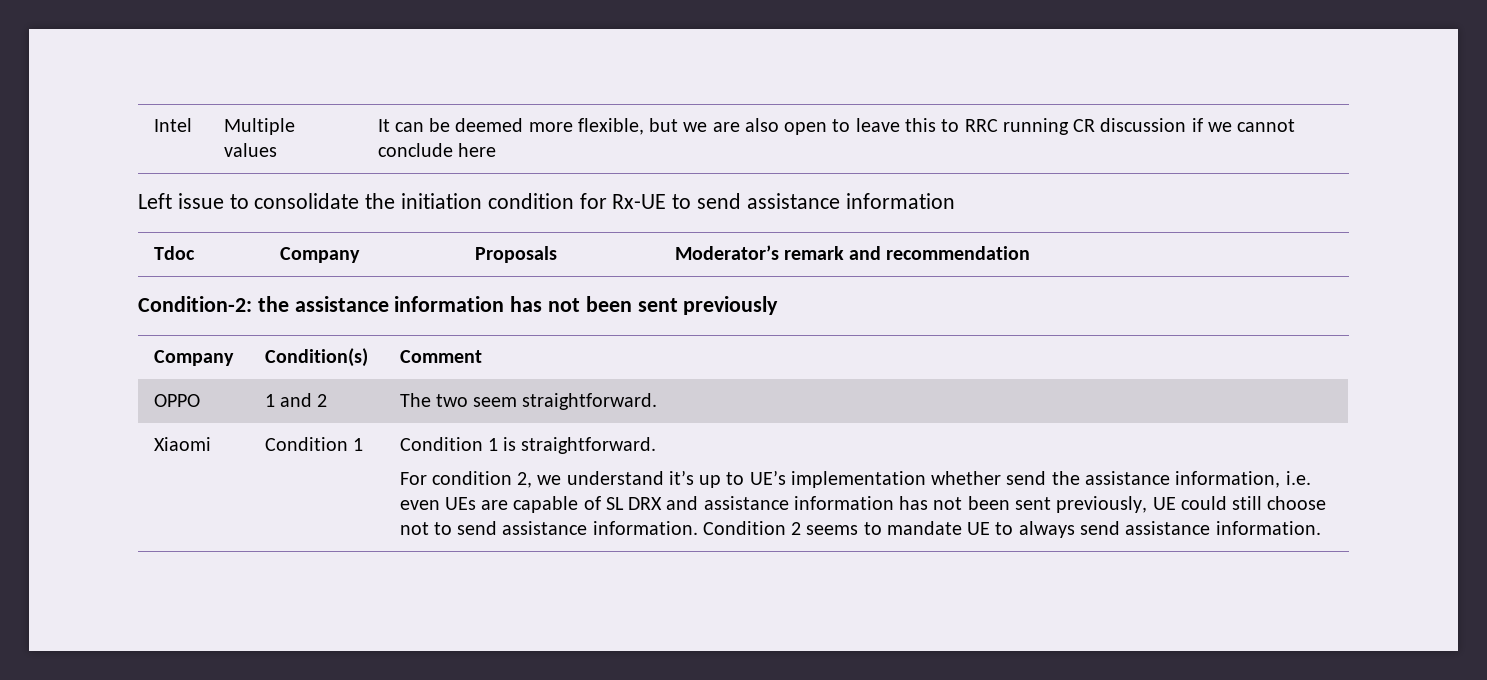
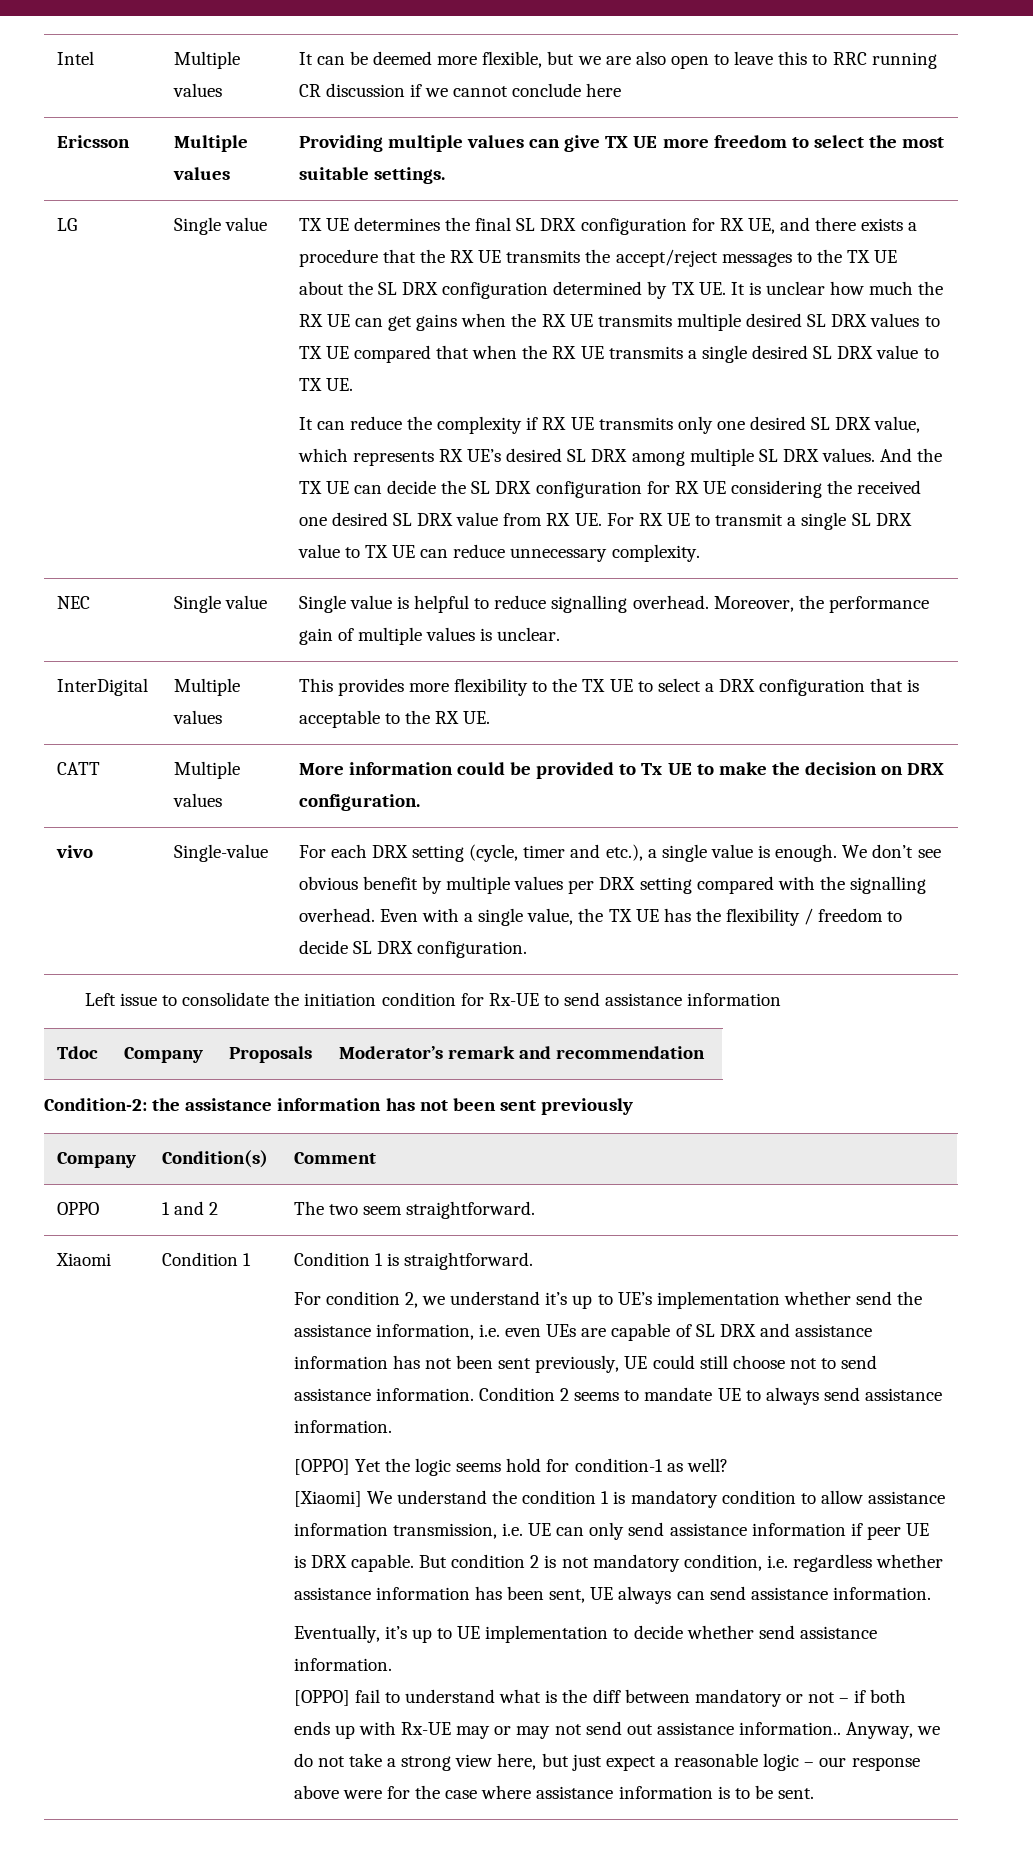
(496, 150) none -> [56,135,130,148] [173,135,248,152] [172,167,230,180] [298,135,945,152] [298,167,445,184] [56,218,77,231] [173,217,267,235] [298,217,918,235] [298,249,898,267] [298,281,944,299] [298,313,940,331] [298,345,939,363] [298,378,353,391] [298,416,921,434] [297,448,943,466] [298,480,922,498] [298,512,912,530] [297,544,700,562] [56,596,90,609] [173,595,267,613] [298,595,929,613] [298,627,561,645] [56,678,148,696] [173,678,240,696] [172,710,222,724] [298,678,920,696] [298,710,491,728] [56,762,100,775] [173,761,240,779] [172,793,222,807] [298,762,945,779] [298,794,420,811] [55,845,93,858] [173,844,268,862] [298,844,941,862] [298,876,927,894] [298,908,903,926] [298,940,528,958] // Ericsson | Multiple values | Providing multiple values can give TX UE more freedom to select the most suitable settings. // LG | Single value | TX UE determines the final SL DRX configuration for RX UE, and there exists a procedure that the RX UE transmits the accept/reject messages to the TX UE about the SL DRX configuration determined by TX UE. It is unclear how much the RX UE can get gains when the RX UE transmits multiple desired SL DRX values to TX UE compared that when the RX UE transmits a single desired SL DRX value to TX UE. // It can reduce the complexity if RX UE transmits only one desired SL DRX value, which represents RX UE’s desired SL DRX among multiple SL DRX values. And the TX UE can decide the SL DRX configuration for RX UE considering the received one desired SL DRX value from RX UE. For RX UE to transmit a single SL DRX value to TX UE can reduce unnecessary complexity. // NEC | Single value | Single value is helpful to reduce signalling overhead. Moreover, the performance gain of multiple values is unclear. // InterDigital | Multiple values | This provides more flexibility to the TX UE to select a DRX configuration that is acceptable to the RX UE. // CATT | Multiple values | More information could be provided to Tx UE to make the decision on DRX configuration. // vivo | Single-value | For each DRX setting (cycle, timer and etc.), a single value is enough. We don’t see obvious benefit by multiple values per DRX setting compared with the signalling overhead. Even with a single value, the TX UE has the flexibility / freedom to decide SL DRX configuration.
(1321, 528) none -> [293,1458,728,1476] [293,1490,946,1508] [293,1522,930,1540] [293,1554,944,1572] [293,1586,931,1604] [293,1625,877,1643] [293,1658,392,1671] [293,1689,907,1707] [293,1721,941,1739] [293,1753,920,1771] [293,1785,815,1799] // [OPPO] Yet the logic seems hold for condition-1 as well? // [Xiaomi] We understand the condition 1 is mandatory condition to allow assistance information transmission, i.e. UE can only send assistance information if peer UE is DRX capable. But condition 2 is not mandatory condition, i.e. regardless whether assistance information has been sent, UE always can send assistance information. // Eventually, it’s up to UE implementation to decide whether send assistance information. // [OPPO] fail to understand what is the diff between mandatory or not – if both ends up with Rx-UE may or may not send out assistance information.. Anyway, we do not take a strong view here, but just expect a reasonable logic – our response above were for the case where assistance information is to be sent.

